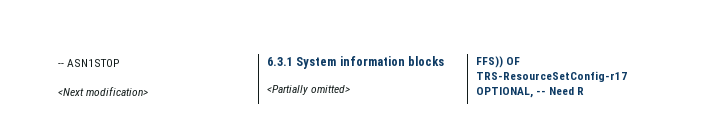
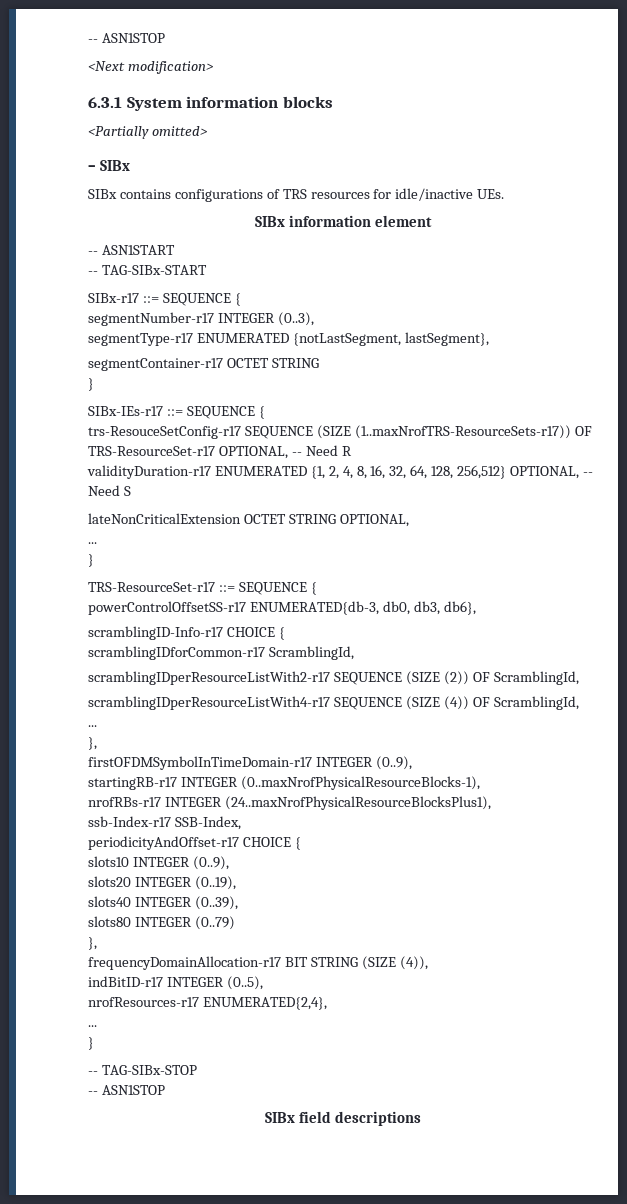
[476,56,521,68] [476,71,627,82] [476,87,585,98] FFS)) OF TRS-ResourceSetConfig-r17 OPTIONAL, -- Need R -> [88,160,130,171] [88,188,505,202] [255,215,432,227] [88,245,175,255] [88,265,207,275] [88,293,241,306] [88,312,314,326] [88,332,489,346] [88,358,319,371] [88,378,94,391] [88,406,265,419] [88,425,592,439] [88,445,352,459] [87,465,593,479] [88,485,131,496] [88,513,409,527] [88,542,97,544] [88,554,94,567] [88,582,317,595] [88,601,476,615] [88,626,285,640] [88,646,354,660] [88,671,579,685] [88,696,579,710] [88,725,97,727] [88,737,97,750] [88,756,412,770] [88,776,480,790] [88,796,491,810] [88,816,241,830] [88,836,301,850] [88,856,229,870] [88,876,236,890] [88,896,238,910] [88,916,235,930] [88,937,97,950] [88,956,428,970] [88,976,263,990] [88,997,327,1010] [88,1025,97,1027] [88,1037,94,1050] [88,1065,197,1075] [88,1085,165,1095] [265,1111,421,1126] – SIBx // SIBx contains configurations of TRS resources for idle/inactive UEs. // SIBx information element // -- ASN1START // -- TAG-SIBx-START // SIBx-r17 ::= SEQUENCE { // segmentNumber-r17 INTEGER (0..3), // segmentType-r17 ENUMERATED {notLastSegment, lastSegment}, // segmentContainer-r17 OCTET STRING // } // SIBx-IEs-r17 ::= SEQUENCE { // trs-ResouceSetConfig-r17 SEQUENCE (SIZE (1..maxNrofTRS-ResourceSets-r17)) OF TRS-ResourceSet-r17 OPTIONAL, -- Need R // validityDuration-r17 ENUMERATED {1, 2, 4, 8, 16, 32, 64, 128, 256,512} OPTIONAL, -- Need S // lateNonCriticalExtension OCTET STRING OPTIONAL, // ... // } // TRS-ResourceSet-r17 ::= SEQUENCE { // powerControlOffsetSS-r17 ENUMERATED{db-3, db0, db3, db6}, // scramblingID-Info-r17 CHOICE { // scramblingIDforCommon-r17 ScramblingId, // scramblingIDperResourceListWith2-r17 SEQUENCE (SIZE (2)) OF ScramblingId, // scramblingIDperResourceListWith4-r17 SEQUENCE (SIZE (4)) OF ScramblingId, // ... // }, // firstOFDMSymbolInTimeDomain-r17 INTEGER (0..9), // startingRB-r17 INTEGER (0..maxNrofPhysicalResourceBlocks-1), // nrofRBs-r17 INTEGER (24..maxNrofPhysicalResourceBlocksPlus1), // ssb-Index-r17 SSB-Index, // periodicityAndOffset-r17 CHOICE { // slots10 INTEGER (0..9), // slots20 INTEGER (0..19), // slots40 INTEGER (0..39), // slots80 INTEGER (0..79) // }, // frequencyDomainAllocation-r17 BIT STRING (SIZE (4)), // indBitID-r17 INTEGER (0..5), // nrofResources-r17 ENUMERATED{2,4}, // ... // } // -- TAG-SIBx-STOP // -- ASN1STOP // SIBx field descriptions

